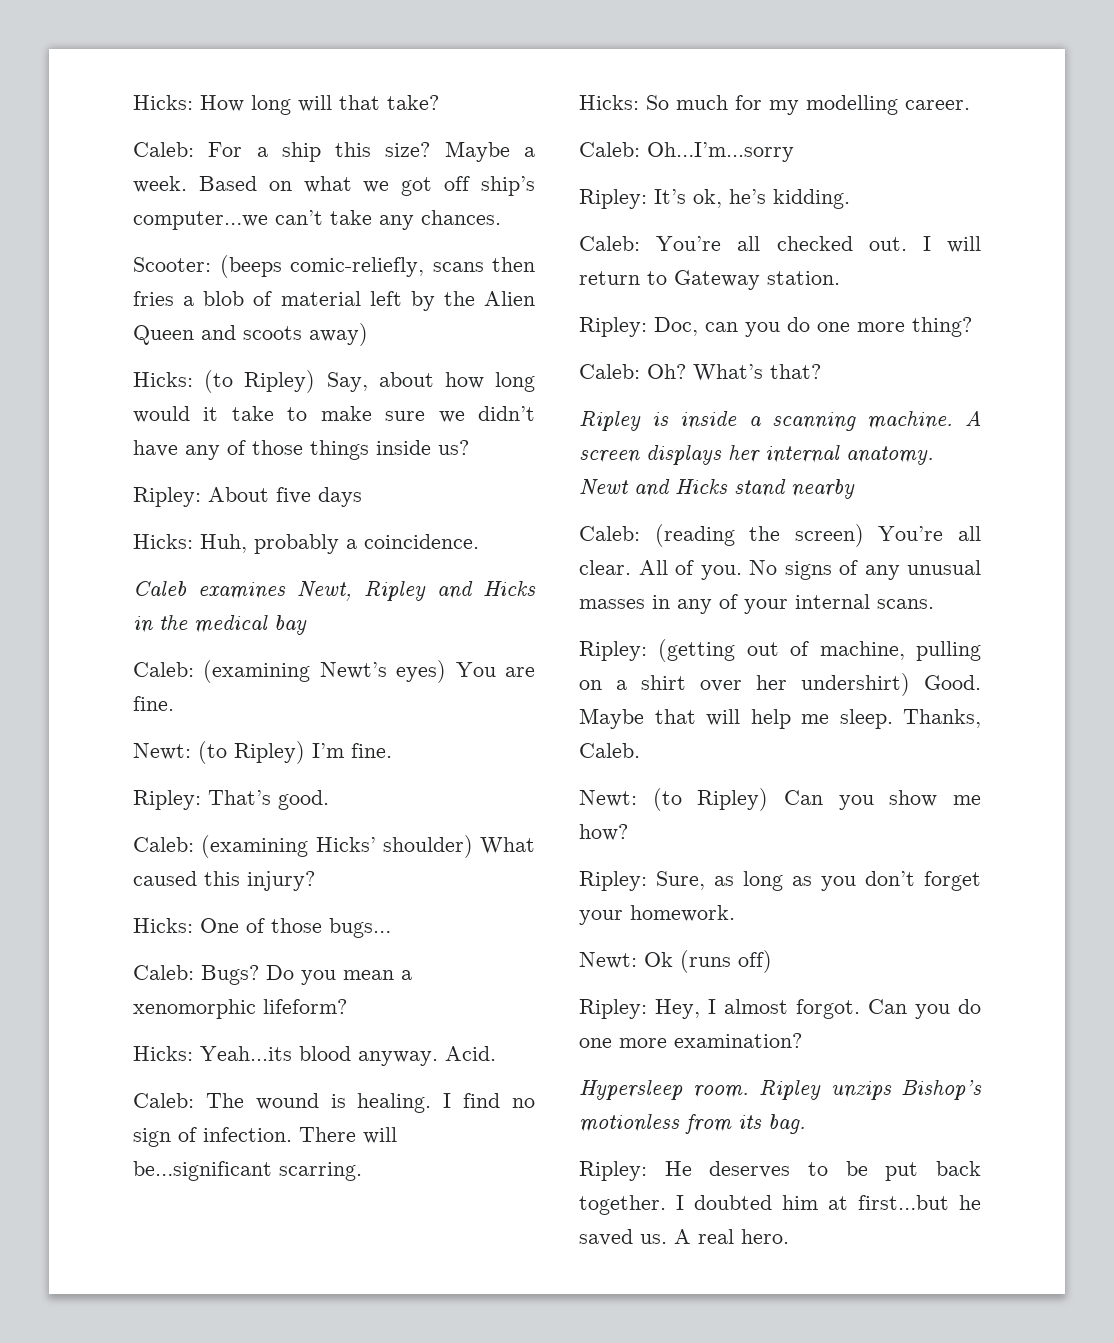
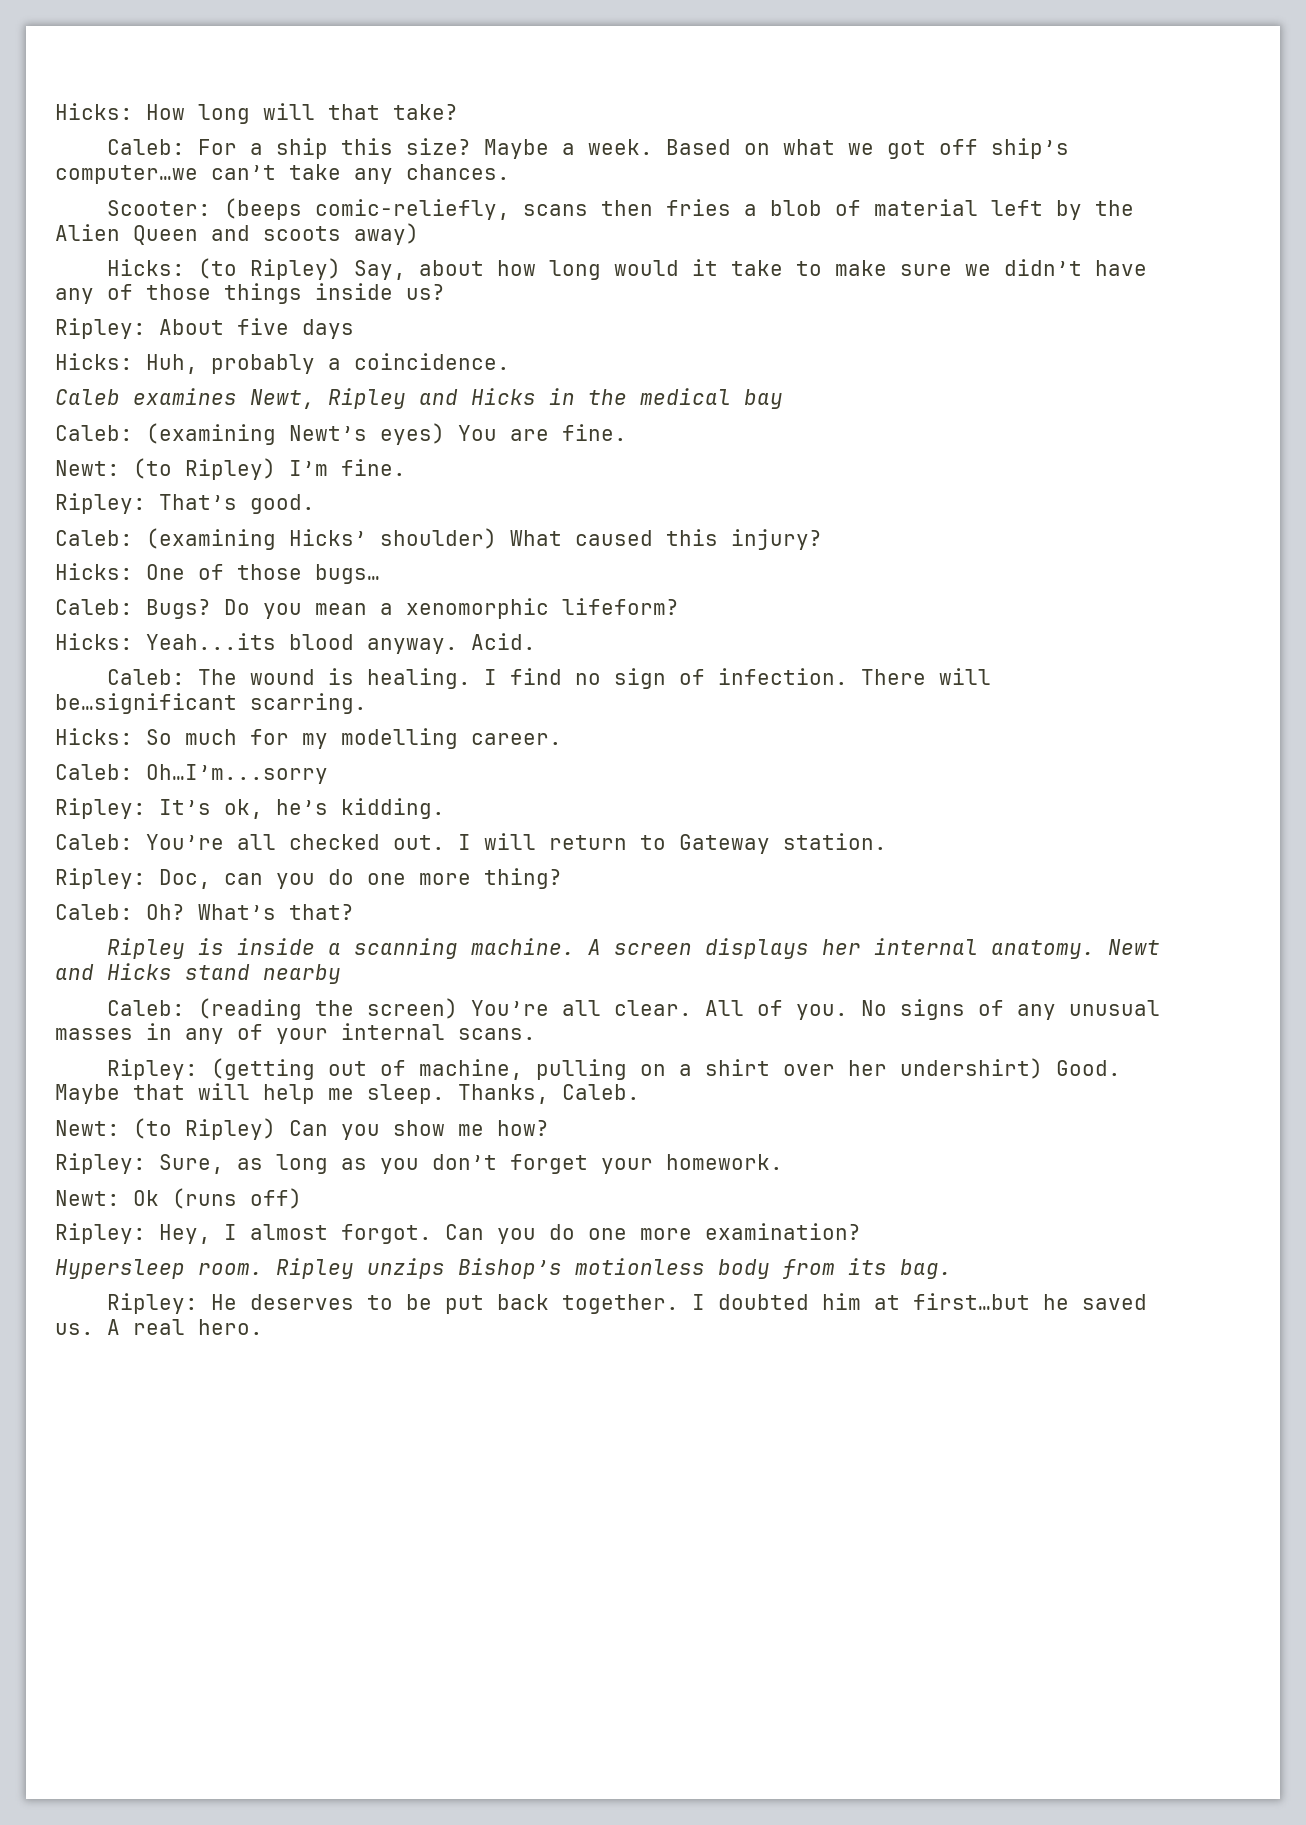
(680, 1123) none -> [718,1259,770,1279] body

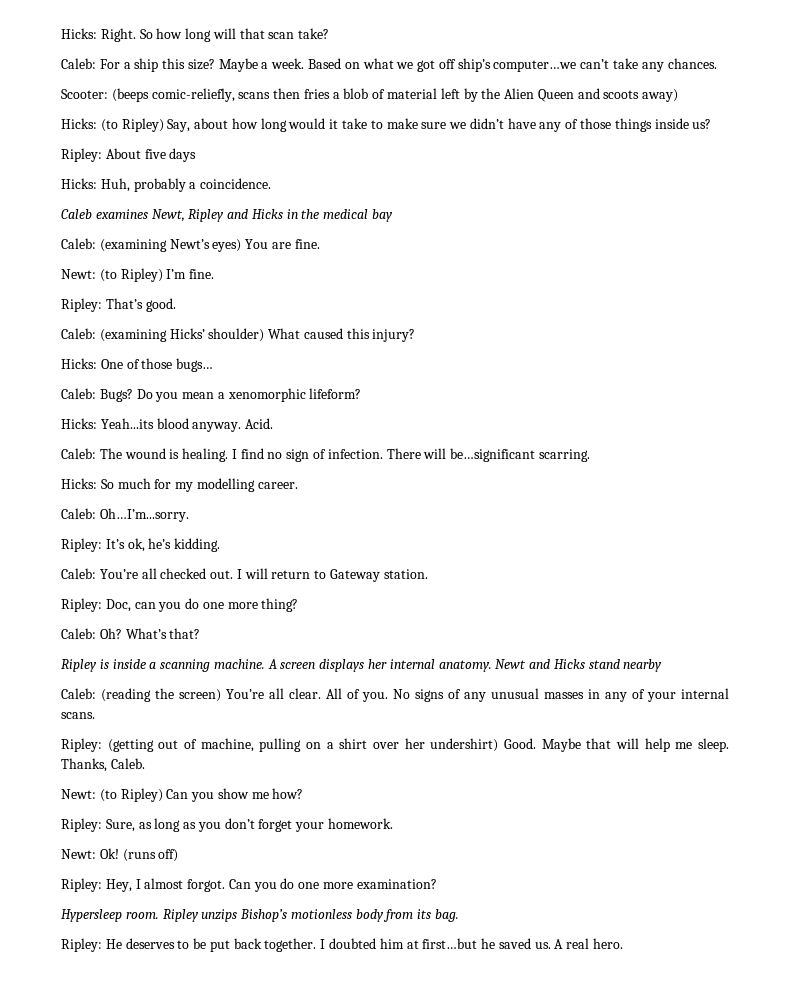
[55,103,185,120] Hicks: How -> [61,28,183,42] Hicks: Right. So how
(380, 112) none -> [268,32,295,39] scan
[146,764,328,784] Oh…I’m...sorry -> [99,508,189,522] Oh…I’m...sorry.
[133,1190,159,1206] Ok -> [99,848,119,859] Ok!

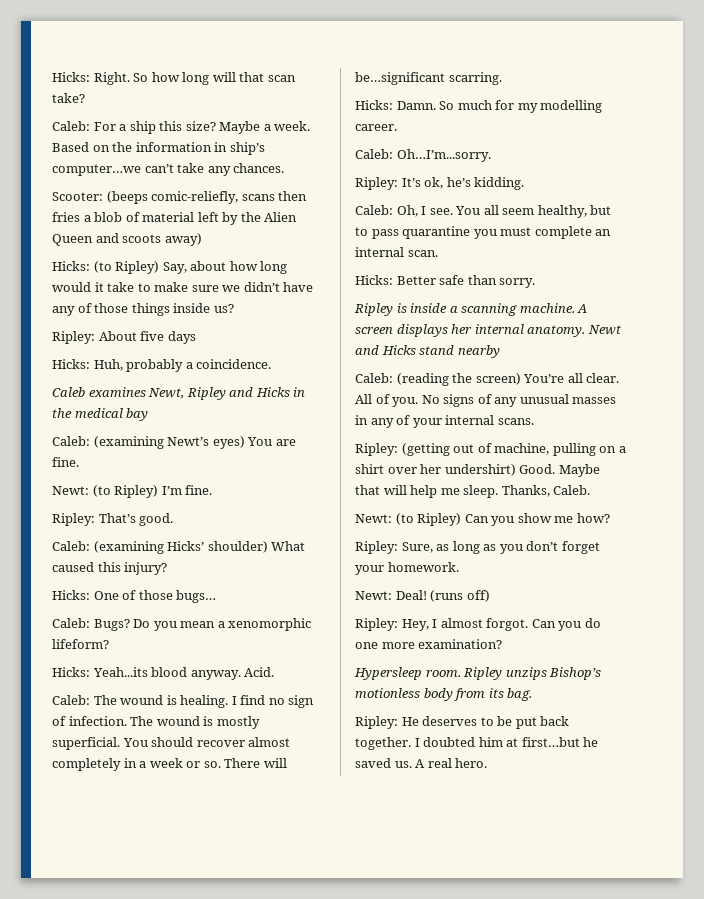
[362,58,456,72] what we got off -> [112,142,228,152] the information in
(383, 454) none -> [130,716,260,729] [52,737,291,750] [52,758,221,771] The wound is mostly superficial. You should recover almost completely in a week or so.
(97, 483) none -> [396,101,436,110] Damn.
[99,568,428,582] [61,598,299,612] [61,628,201,639] You’re all checked out. I will return to Gateway station. // Ripley: Doc, can you do one more thing? // Caleb: Oh? What’s that? -> [396,205,612,218] [355,226,612,239] [355,247,438,257] [355,275,536,288] Oh, I see. You all seem healthy, but to pass quarantine you must complete an internal scan. // Hicks: Better safe than sorry.
[99,848,119,859] Ok! -> [395,590,427,600] Deal!

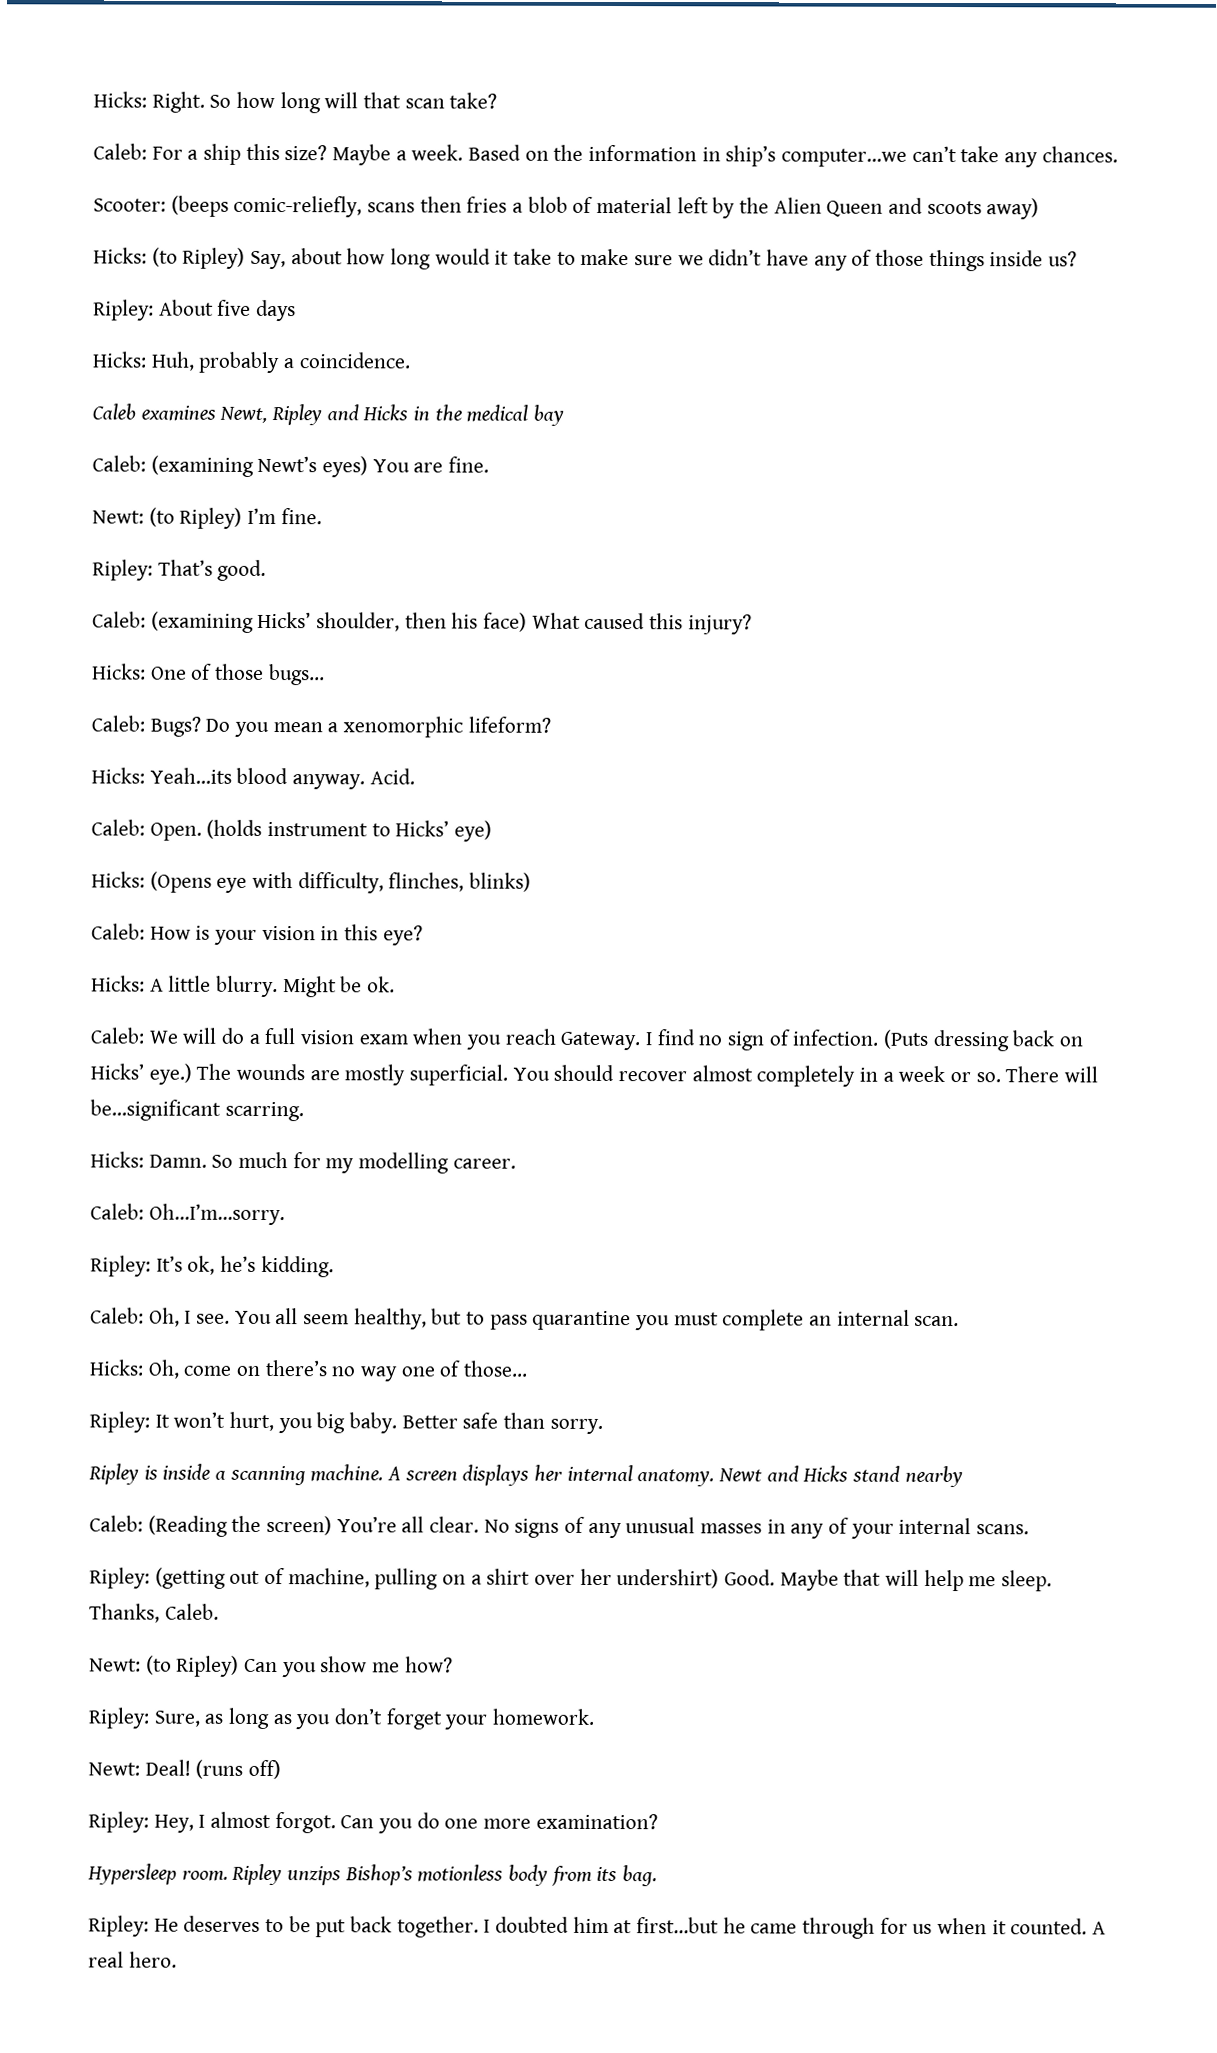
[207,541,268,553] shoulder) -> [316,612,528,632] shoulder, then his face)
[93,695,229,708] The wound is healing. -> [149,819,493,842] [91,871,532,894] [91,923,423,946] [91,975,396,998] [90,1027,641,1051] Open. (holds instrument to Hicks’ eye) // Hicks: (Opens eye with difficulty, flinches, blinks) // Caleb: How is your vision in this eye? // Hicks: A little blurry. Might be ok. // Caleb: We will do a full vision exam when you reach Gateway.
[130,716,214,726] The wound is -> [883,1029,1084,1052] [90,1063,340,1085] (Puts dressing back on Hicks’ eye.) The wounds are
(393, 280) none -> [147,1359,529,1382] [89,1411,398,1434] Oh, come on there’s no way one of those… // Ripley: It won’t hurt, you big baby.
[396,373,449,386] (reading -> [147,1515,228,1537] (Reading
[355,394,419,407] All of you. -> (480, 1524) none
[355,758,412,768] saved us. -> [750,1917,1088,1939] came through for us when it counted.

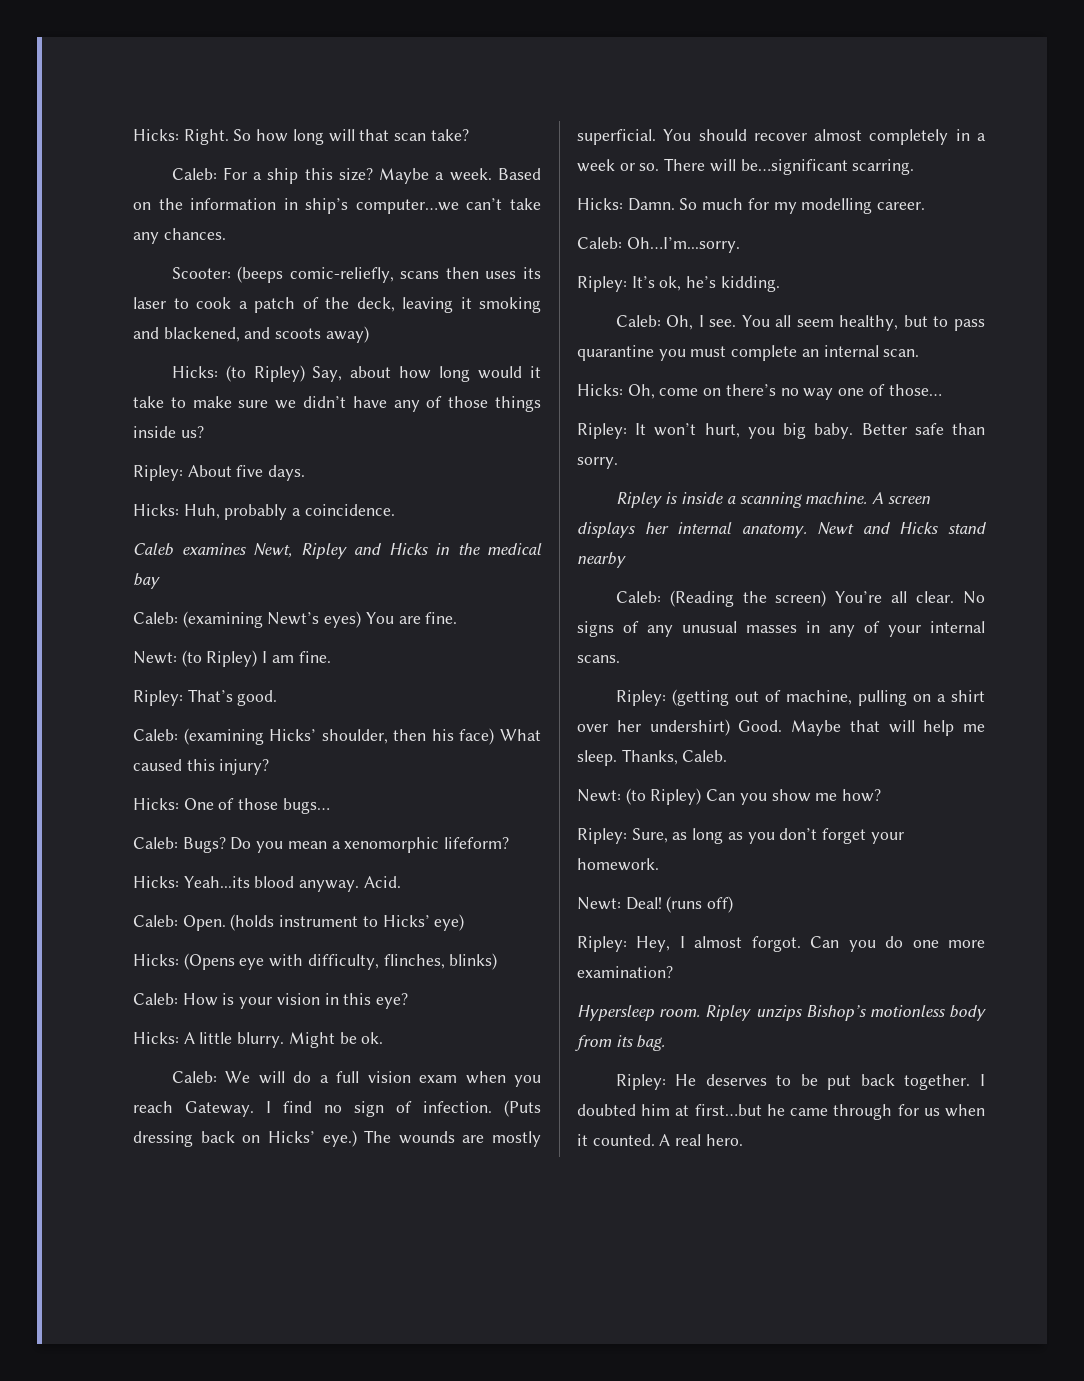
[466,196,884,219] fries a blob of material left by the Alien Queen -> [485,267,541,279] [133,297,541,313] [133,327,240,342] uses its laser to cook a patch of the deck, leaving it smoking and blackened,
[256,299,297,322] days -> [268,465,306,481] days.
[247,507,277,525] I’m -> [262,651,294,663] I am

